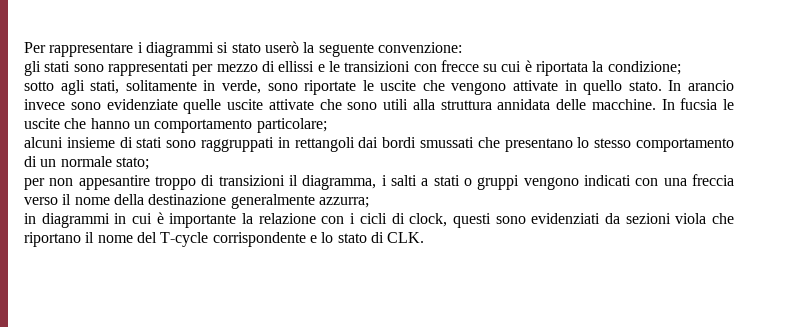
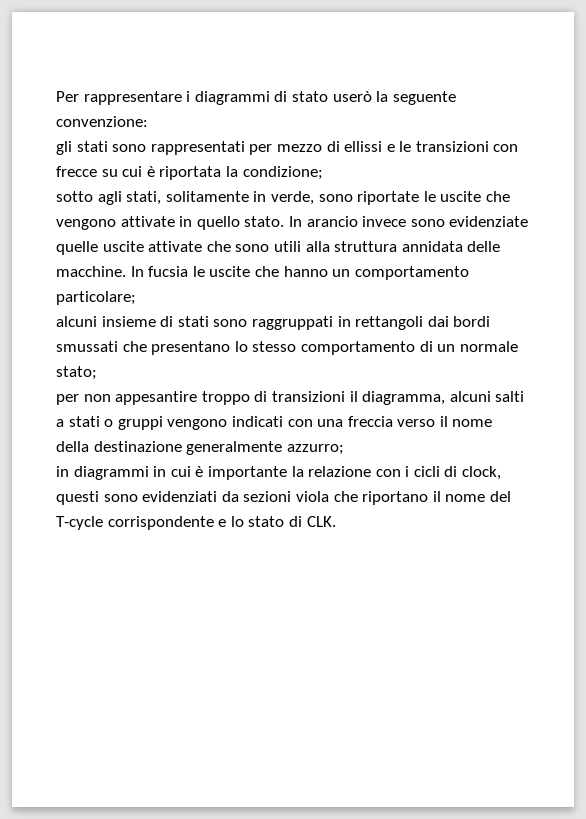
[217,42,229,53] si -> [274,91,288,102] di
[381,175,387,186] i -> [449,391,491,402] alcuni
[318,197,369,208] azzurra; -> [286,444,344,455] azzurro;

